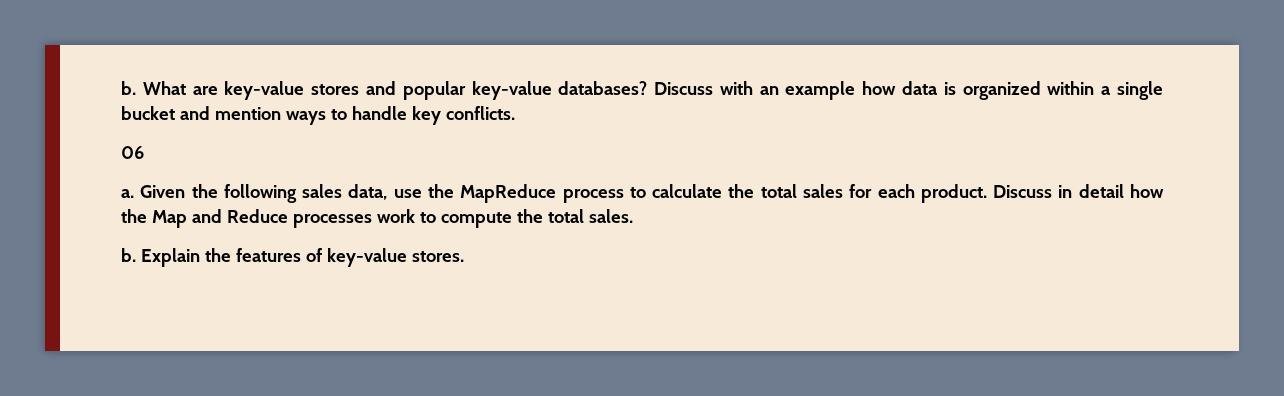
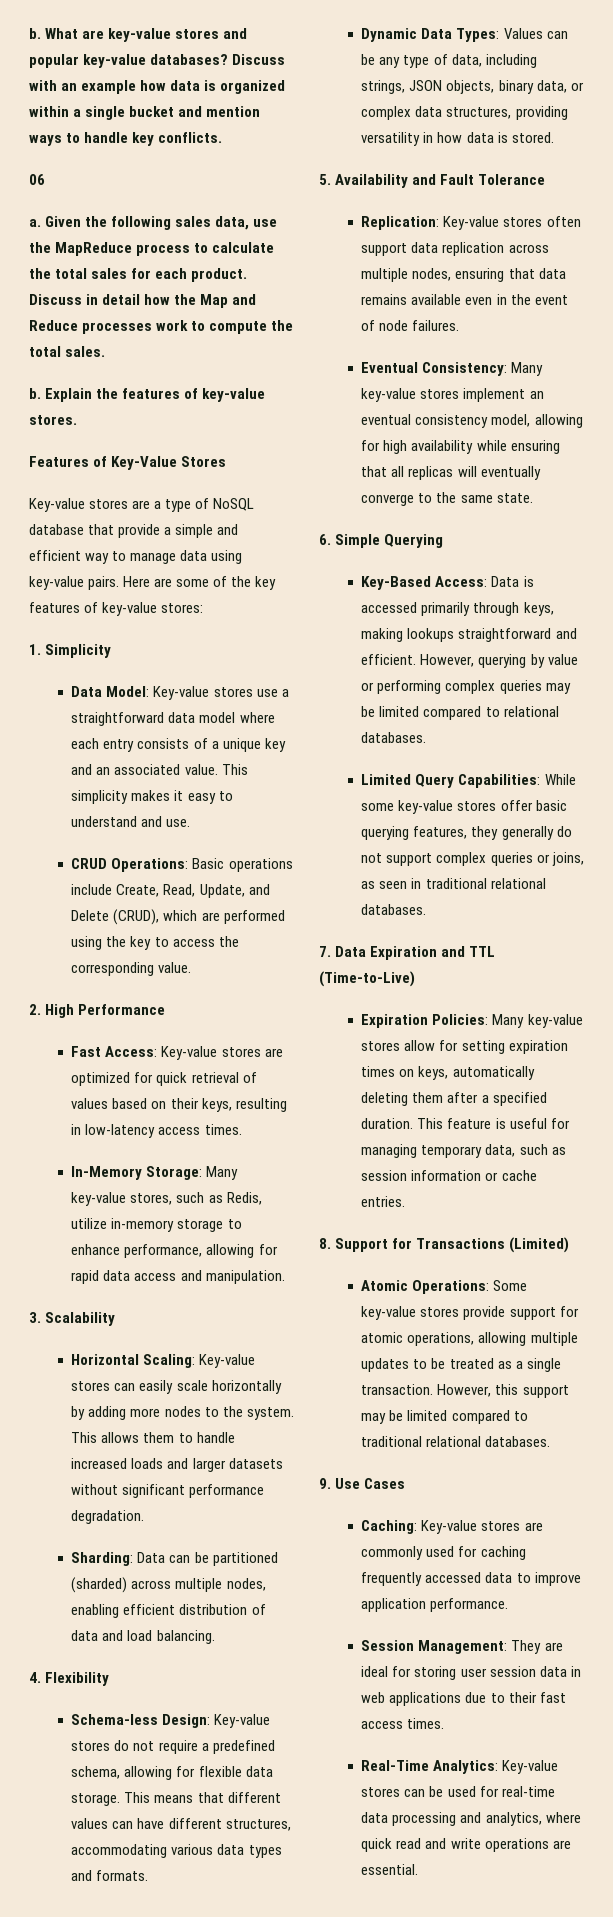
(464, 256) none -> [29,456,227,470] [29,498,255,512] [29,524,239,538] [29,550,243,564] [29,576,277,590] [29,602,204,616] [29,644,112,658] [71,686,289,700] [71,712,275,726] [71,738,286,752] [71,764,248,775] [71,790,233,804] [71,816,191,827] [71,858,293,872] [71,884,270,898] [71,909,285,925] [71,936,239,950] [71,962,192,976] [29,1004,166,1018] [71,1046,283,1060] [71,1072,257,1086] [71,1098,287,1112] [71,1124,242,1138] [71,1166,239,1180] [71,1192,262,1206] [71,1218,242,1232] [71,1244,278,1258] [71,1270,285,1284] [29,1312,116,1326] [71,1354,256,1368] [71,1380,282,1394] [71,1406,294,1420] [71,1432,235,1443] [71,1458,283,1472] [71,1484,265,1498] [71,1510,145,1524] [71,1552,278,1566] [71,1577,266,1593] [71,1604,266,1618] [71,1630,215,1644] [29,1672,110,1686] [71,1714,271,1728] [71,1740,275,1754] [71,1766,273,1780] [71,1792,281,1806] [71,1818,291,1831] [71,1844,282,1858] [71,1870,149,1881] [361,28,568,42] [361,54,537,68] [361,80,584,94] [361,106,568,120] [361,132,554,146] [319,174,546,188] [361,216,581,230] [361,242,549,256] [361,268,566,282] [361,294,568,305] [361,320,460,331] [361,362,544,376] [361,388,544,402] [361,414,583,428] [361,440,560,454] [361,466,541,480] [361,492,533,506] [319,534,444,548] [361,576,534,590] [361,602,554,616] [361,628,577,642] [361,654,578,668] [361,680,571,694] [361,706,559,720] [361,732,427,743] [361,774,576,788] [361,800,567,814] [361,826,572,840] [361,852,584,866] [361,878,546,889] [361,904,427,915] [319,946,496,960] [319,971,415,987] [361,1014,583,1028] [361,1040,568,1054] [361,1066,535,1080] [361,1092,547,1106] [361,1118,570,1129] [361,1144,566,1158] [361,1170,537,1181] [361,1196,406,1207] [319,1237,570,1253] [361,1280,528,1294] [361,1306,579,1320] [361,1332,578,1346] [361,1358,561,1372] [361,1384,569,1398] [361,1410,528,1424] [361,1436,551,1447] [319,1478,406,1489] [361,1520,543,1534] [361,1546,526,1560] [361,1572,581,1586] [361,1598,509,1612] [361,1640,563,1654] [361,1666,581,1680] [361,1692,566,1706] [361,1718,445,1729] [361,1760,559,1774] [361,1786,555,1797] [361,1812,581,1826] [361,1838,571,1852] [361,1864,419,1875] // Features of Key-Value Stores // Key-value stores are a type of NoSQL database that provide a simple and efficient way to manage data using key-value pairs. Here are some of the key features of key-value stores: // 1. Simplicity // Data Model: Key-value stores use a straightforward data model where each entry consists of a unique key and an associated value. This simplicity makes it easy to understand and use. // CRUD Operations: Basic operations include Create, Read, Update, and Delete (CRUD), which are performed using the key to access the corresponding value. // 2. High Performance // Fast Access: Key-value stores are optimized for quick retrieval of values based on their keys, resulting in low-latency access times. // In-Memory Storage: Many key-value stores, such as Redis, utilize in-memory storage to enhance performance, allowing for rapid data access and manipulation. // 3. Scalability // Horizontal Scaling: Key-value stores can easily scale horizontally by adding more nodes to the system. This allows them to handle increased loads and larger datasets without significant performance degradation. // Sharding: Data can be partitioned (sharded) across multiple nodes, enabling efficient distribution of data and load balancing. // 4. Flexibility // Schema-less Design: Key-value stores do not require a predefined schema, allowing for flexible data storage. This means that different values can have different structures, accommodating various data types and formats. // Dynamic Data Types: Values can be any type of data, including strings, JSON objects, binary data, or complex data structures, providing versatility in how data is stored. // 5. Availability and Fault Tolerance // Replication: Key-value stores often support data replication across multiple nodes, ensuring that data remains available even in the event of node failures. // Eventual Consistency: Many key-value stores implement an eventual consistency model, allowing for high availability while ensuring that all replicas will eventually converge to the same state. // 6. Simple Querying // Key-Based Access: Data is accessed primarily through keys, making lookups straightforward and efficient. However, querying by value or performing complex queries may be limited compared to relational databases. // Limited Query Capabilities: While some key-value stores offer basic querying features, they generally do not support complex queries or joins, as seen in traditional relational databases. // 7. Data Expiration and TTL (Time-to-Live) // Expiration Policies: Many key-value stores allow for setting expiration times on keys, automatically deleting them after a specified duration. This feature is useful for managing temporary data, such as session information or cache entries. // 8. Support for Transactions (Limited) // Atomic Operations: Some key-value stores provide support for atomic operations, allowing multiple updates to be treated as a single transaction. However, this support may be limited compared to traditional relational databases. // 9. Use Cases // Caching: Key-value stores are commonly used for caching frequently accessed data to improve application performance. // Session Management: They are ideal for storing user session data in web applications due to their fast access times. // Real-Time Analytics: Key-value stores can be used for real-time data processing and analytics, where quick read and write operations are essential.

